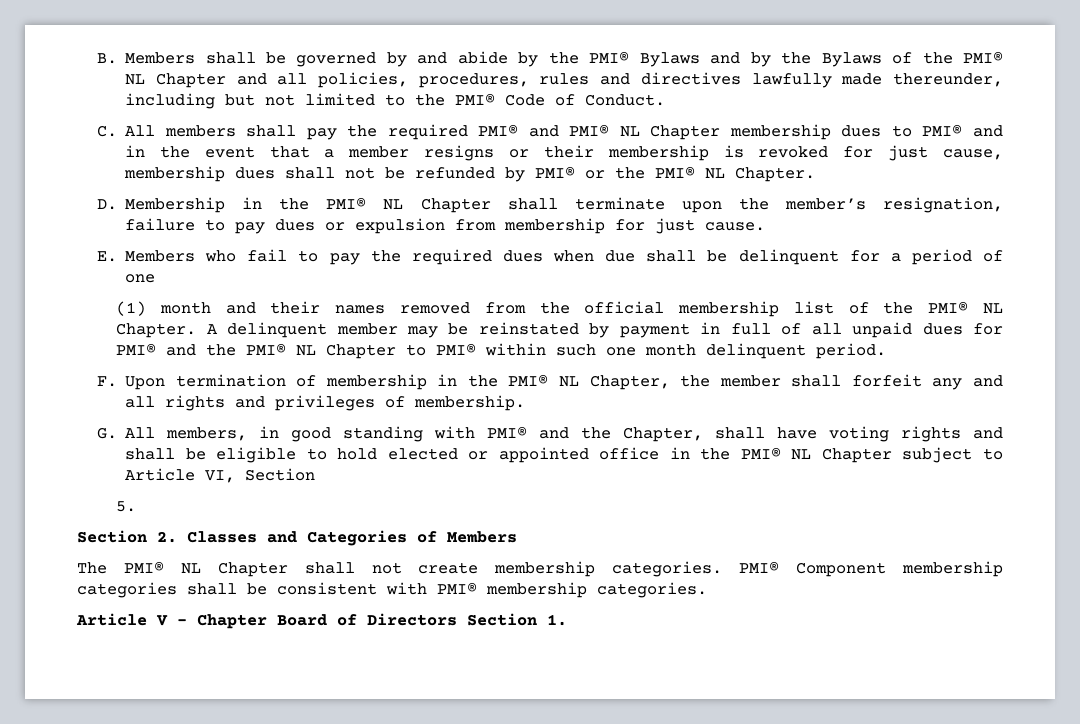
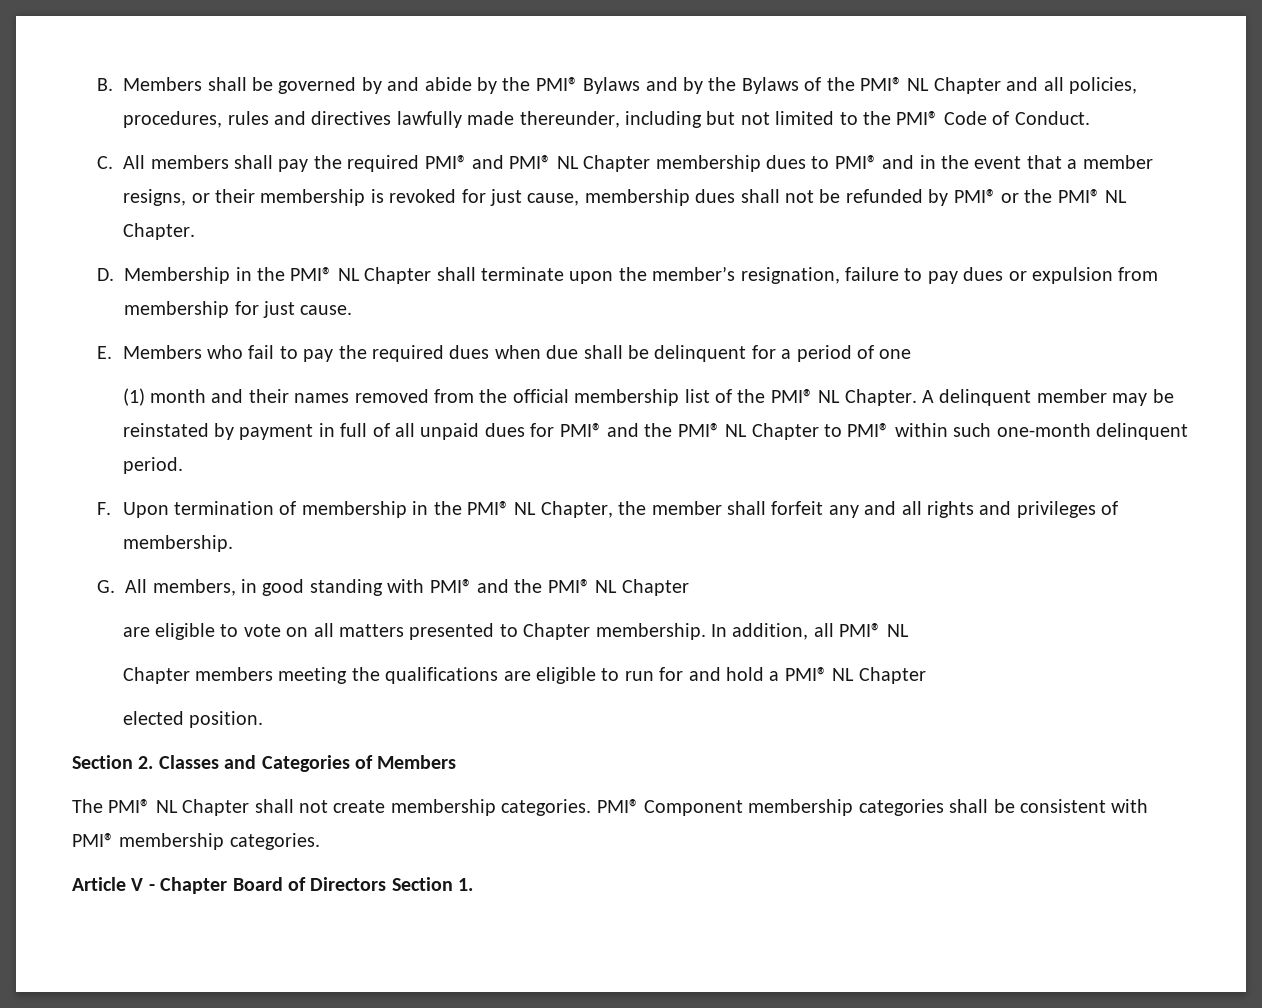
[424,145,495,161] resigns -> [123,189,187,206] resigns,
[606,344,697,356] one month -> [996,423,1091,437] one-month
[623,426,1003,442] [125,447,1003,463] [125,468,316,483] [116,501,137,512] Chapter, shall have voting rights and shall be eligible to hold elected or appointed office in the PMI® NL Chapter subject to Article VI, Section // 5. -> [547,579,689,596] [122,623,909,640] [122,667,926,684] [122,711,263,728] PMI® NL Chapter // are eligible to vote on all matters presented to Chapter membership. In addition, all PMI® NL // Chapter members meeting the qualifications are eligible to run for and hold a PMI® NL Chapter // elected position.

